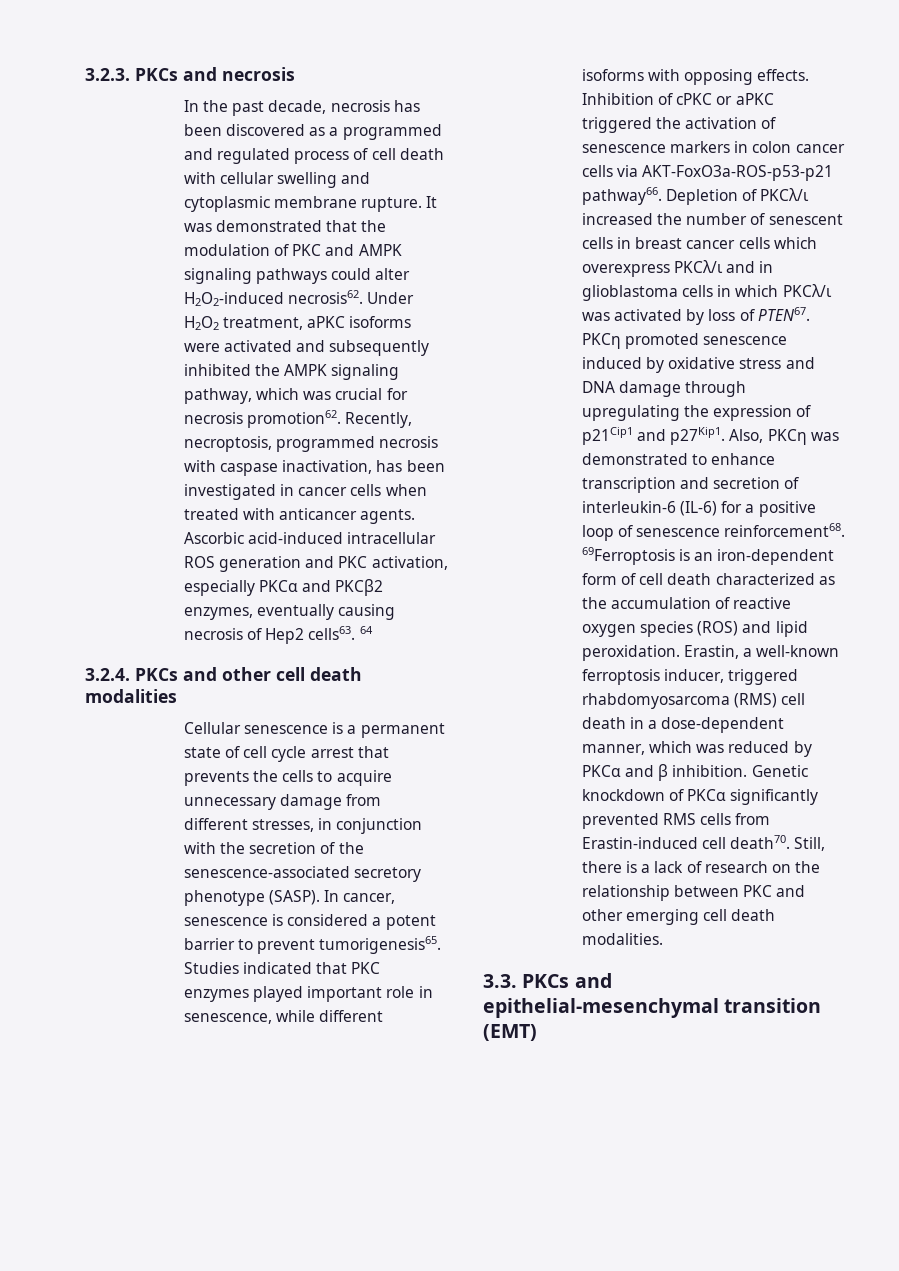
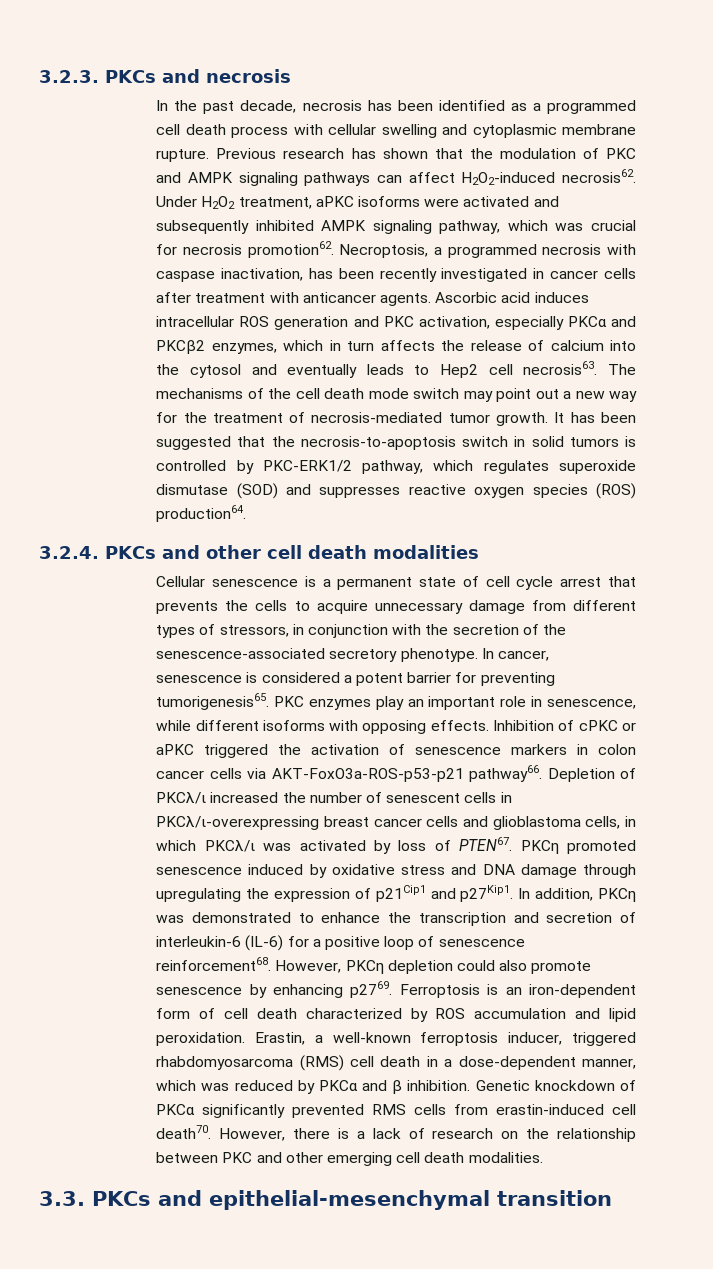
[226,124,306,136] discovered -> [438,100,505,111] identified
[183,148,444,164] and regulated process of cell death -> [156,124,289,138] cell death process
[426,196,438,208] [183,220,323,232] It was demonstrated -> [216,148,428,159] Previous research has shown
[331,268,411,280] could alter -> [376,172,455,183] can affect
[255,364,281,376] the -> (314, 225) none
[345,412,413,428] [183,436,272,452] Recently, necroptosis, -> [339,244,442,258] Necroptosis, a
(445, 466) none -> [379,268,437,282] recently
[385,484,427,496] [183,508,239,520] when treated -> [156,292,266,303] after treatment
[248,532,344,544] acid-induced -> [501,292,589,303] acid induces
[257,604,396,620] [183,626,373,644] eventually causing necrosis of Hep2 cells63. 64 -> [283,340,636,351] [156,361,636,378] [156,388,638,402] [156,412,636,426] [156,436,636,450] [156,460,636,474] [156,483,637,499] [156,505,247,522] which in turn affects the release of calcium into the cytosol and eventually leads to Hep2 cell necrosis63. The mechanisms of the cell death mode switch may point out a new way for the treatment of necrosis-mediated tumor growth. It has been suggested that the necrosis-to-apoptosis switch in solid tumors is controlled by PKC-ERK1/2 pathway, which regulates superoxide dismutase (SOD) and suppresses reactive oxygen species (ROS) production64.
[252,819,315,832] stresses, -> [156,624,289,638] types of stressors,
[183,890,321,906] phenotype (SASP). -> [400,648,478,662] phenotype.
[238,936,442,954] [183,962,381,974] [183,986,304,1002] to prevent tumorigenesis65. Studies indicated that PKC enzymes played -> [455,672,555,686] [156,693,424,710] for preventing tumorigenesis65. PKC enzymes play an
(632, 243) none -> [156,816,320,830] PKCλ/ι-overexpressing
[773,237,817,249] [581,260,774,277] [581,285,714,301] which overexpress PKCλ/ι and in glioblastoma cells -> [462,816,621,830] and glioblastoma cells,
[729,429,764,443] Also, -> [518,888,594,901] In addition,
(776, 459) none -> [388,912,412,923] the
[581,547,675,565] 69Ferroptosis -> [275,960,592,974] [156,981,480,998] However, PKCη depletion could also promote senescence by enhancing p2769. Ferroptosis
[818,576,835,585] [581,597,792,609] [581,621,739,637] as the accumulation of reactive oxygen species (ROS) -> [410,1008,567,1022] by ROS accumulation
[581,837,698,849] Erastin-induced -> [496,1104,605,1115] erastin-induced
[794,837,826,851] Still, -> [219,1128,286,1141] However,
[483,1024,537,1041] (EMT) -> (612, 1198) none

